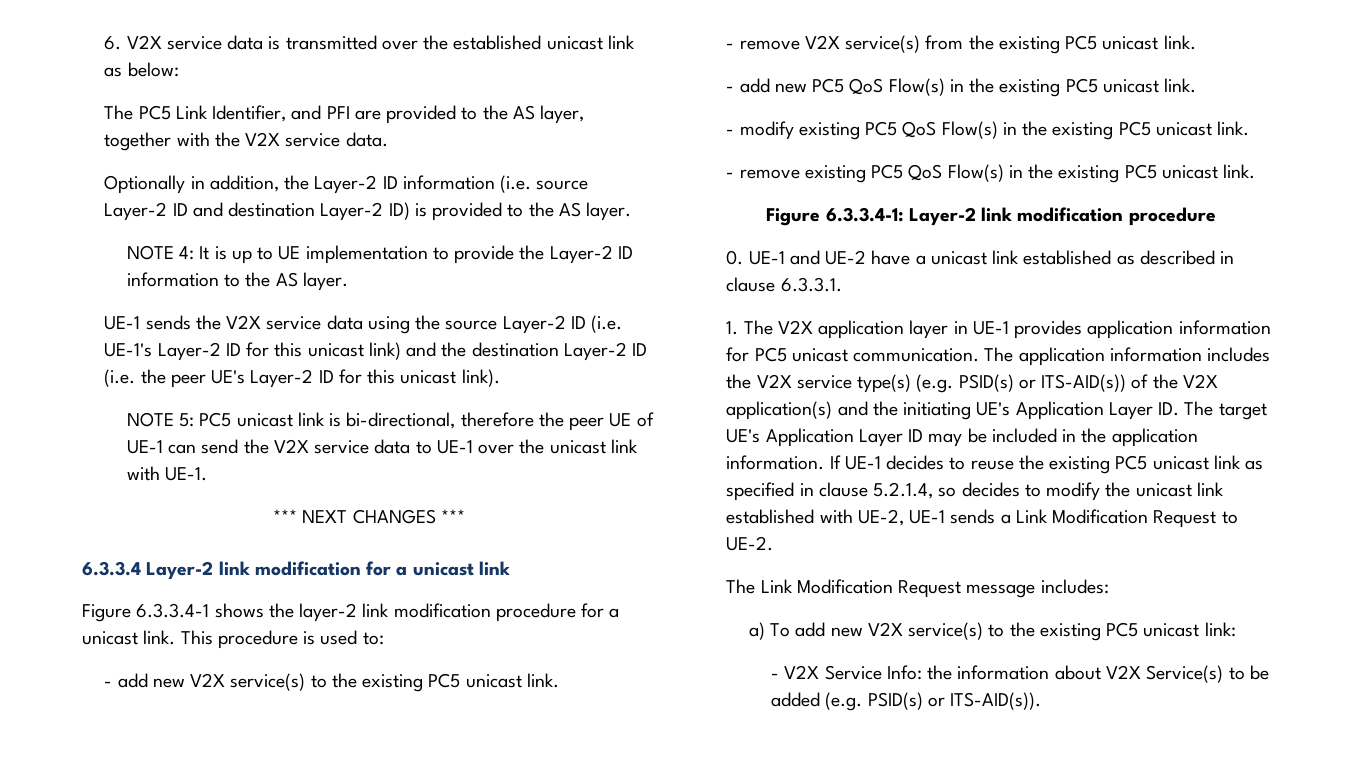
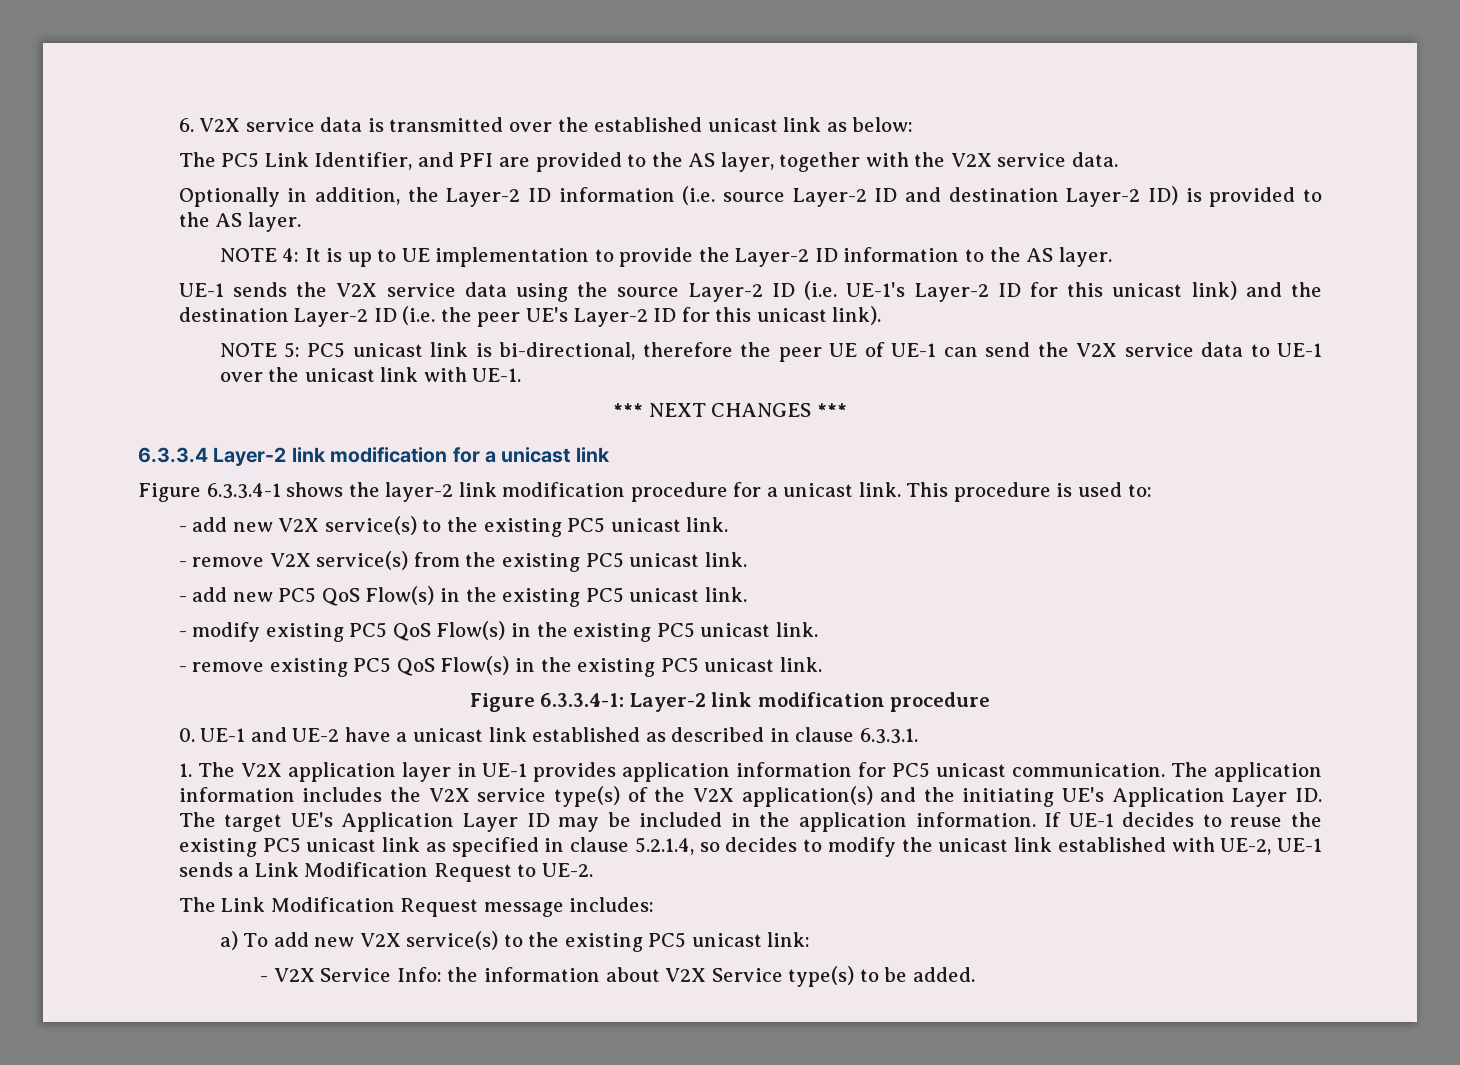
[916,374,1127,393] (e.g. PSID(s) or ITS-AID(s)) -> (620, 796) none
[1146,665,1269,683] [771,692,1042,711] Service(s) to be added (e.g. PSID(s) or ITS-AID(s)). -> [711,966,975,987] Service type(s) to be added.

